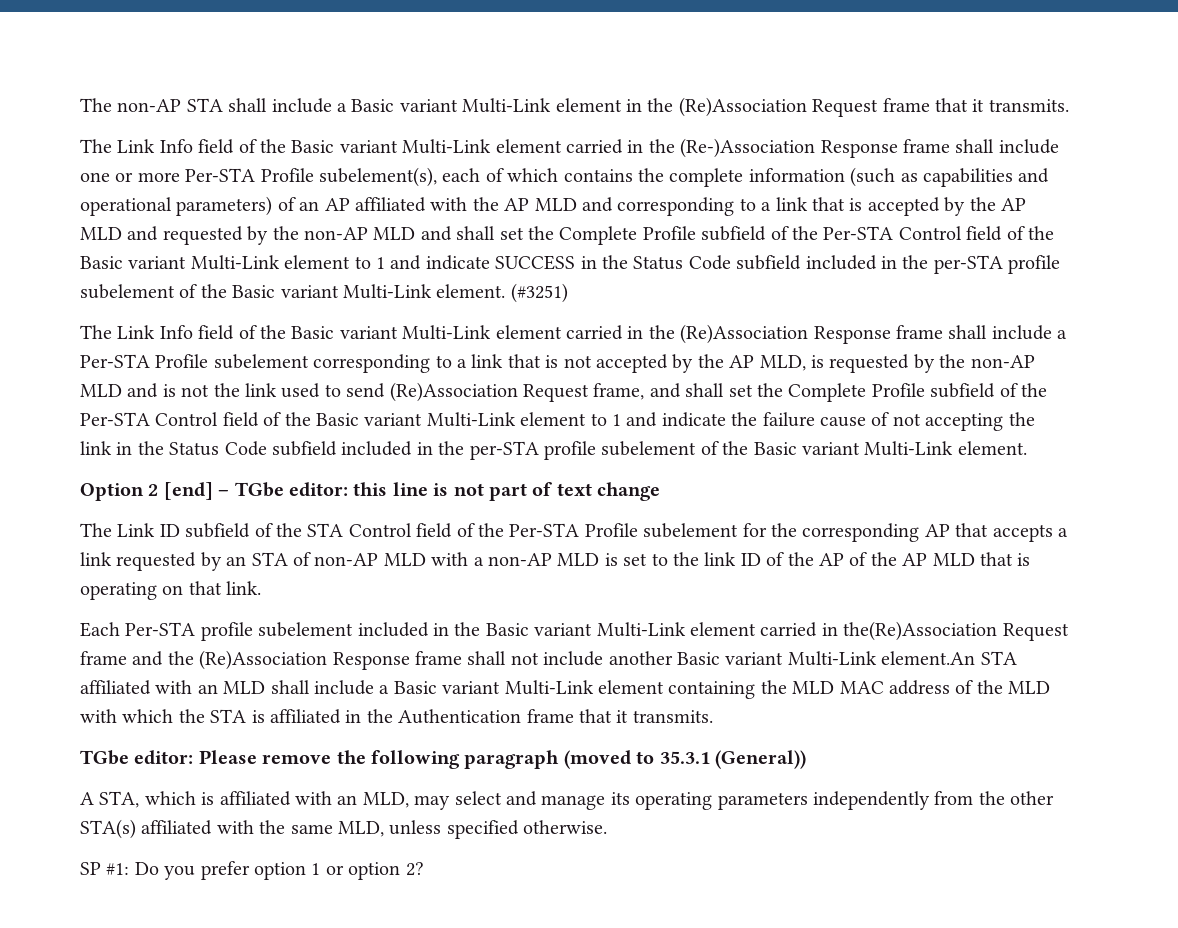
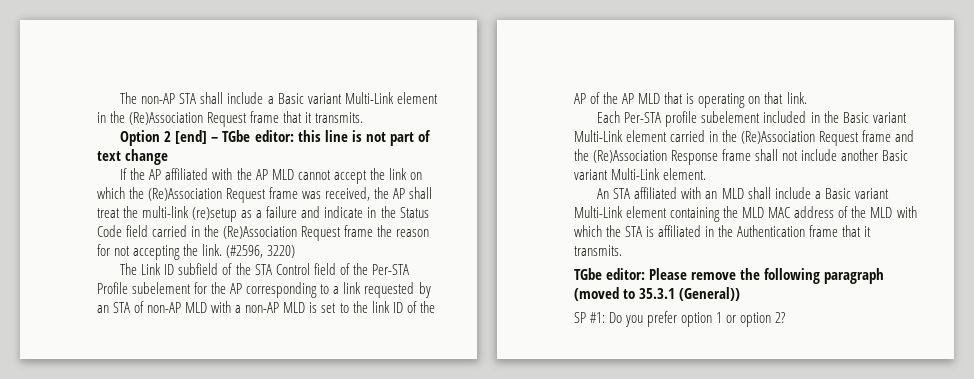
[80,138,1059,158] [80,167,1050,187] [80,196,1026,216] [80,226,1054,245] [80,255,1061,274] [80,283,568,303] [80,324,1068,344] [80,354,1035,373] [80,382,1047,402] [80,412,1035,431] [80,441,1027,460] // The Link Info field of the Basic variant Multi-Link element carried in the (Re-)Association Response frame shall include one or more Per-STA Profile subelement(s), each of which contains the complete information (such as capabilities and operational parameters) of an AP affiliated with the AP MLD and corresponding to a link that is accepted by the AP MLD and requested by the non-AP MLD and shall set the Complete Profile subfield of the Per-STA Control field of the Basic variant Multi-Link element to 1 and indicate SUCCESS in the Status Code subfield included in the per-STA profile subelement of the Basic variant Multi-Link element. (#3251) // The Link Info field of the Basic variant Multi-Link element carried in the (Re)Association Response frame shall include a Per-STA Profile subelement corresponding to a link that is not accepted by the AP MLD, is requested by the non-AP MLD and is not the link used to send (Re)Association Request frame, and shall set the Complete Profile subfield of the Per-STA Control field of the Basic variant Multi-Link element to 1 and indicate the failure cause of not accepting the link in the Status Code subfield included in the per-STA profile subelement of the Basic variant Multi-Link element. -> (364, 117) none
(661, 491) none -> [120,168,422,184] [97,187,433,203] [97,206,429,222] [97,225,430,241] [97,244,296,260] // If the AP affiliated with the AP MLD cannot accept the link on which the (Re)Association Request frame was received, the AP shall treat the multi-link (re)setup as a failure and indicate in the Status Code field carried in the (Re)Association Request frame the reason for not accepting the link. (#2596, 3220)
[802,523,1053,542] corresponding AP that accepts -> [230,282,330,298] AP corresponding to
[843,621,998,641] the(Re)Association -> [722,130,816,144] the (Re)Association
[881,651,976,665] element.An -> [663,168,707,180] [597,188,610,199] element. // An
[80,791,1055,810] [80,819,608,839] // A STA, which is affiliated with an MLD, may select and manage its operating parameters independently from the other STA(s) affiliated with the same MLD, unless specified otherwise. -> (741, 294) none

